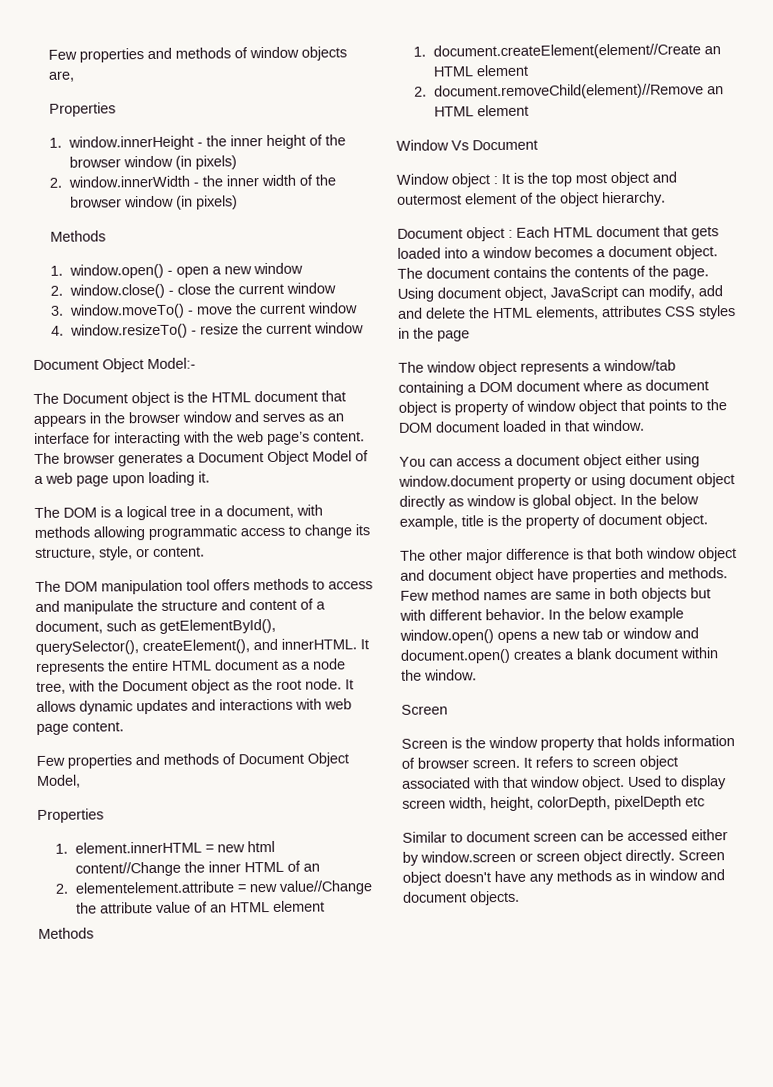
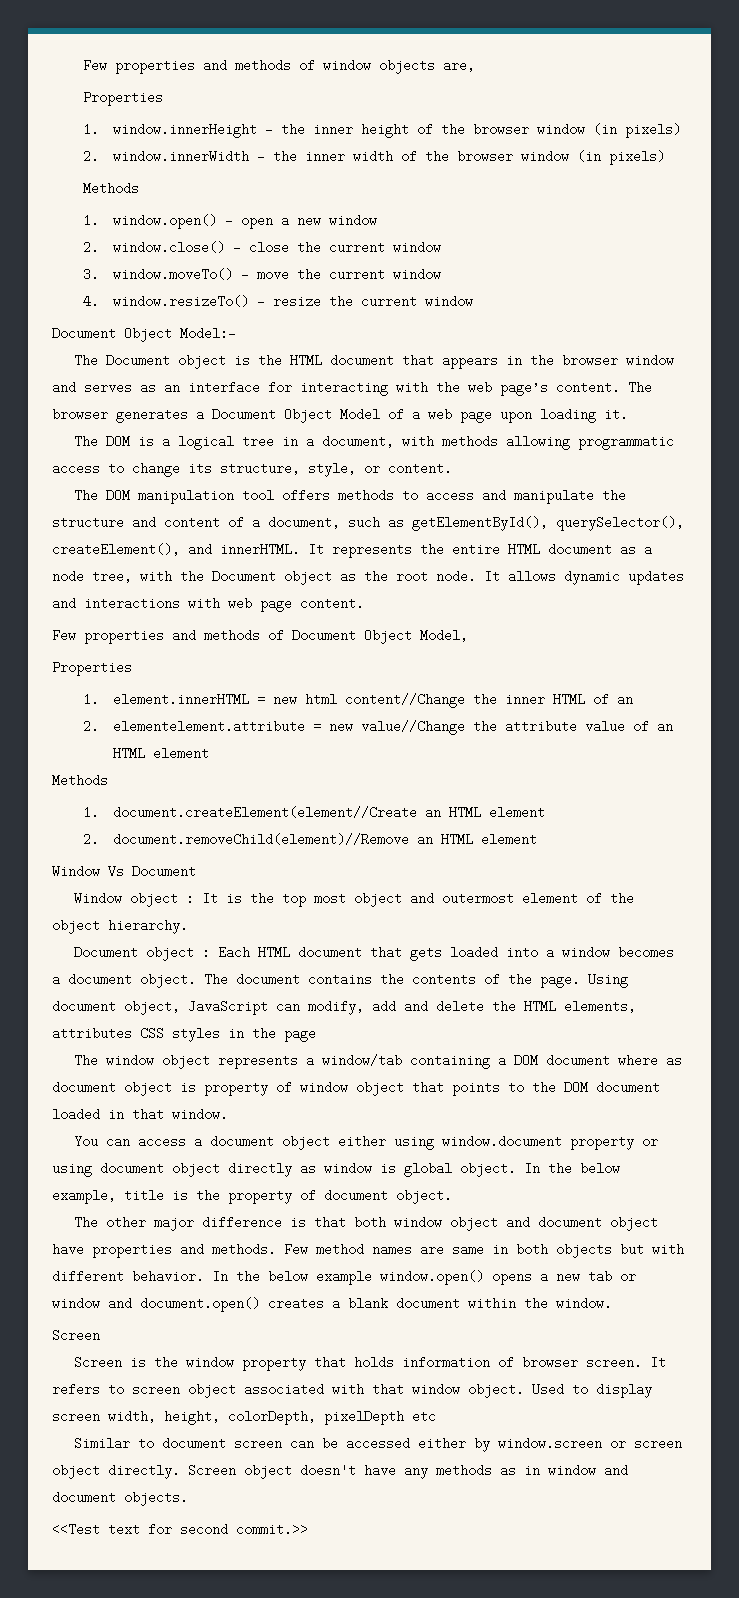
(520, 898) none -> [52,1523,308,1536] // <<Test text for second commit.>>

